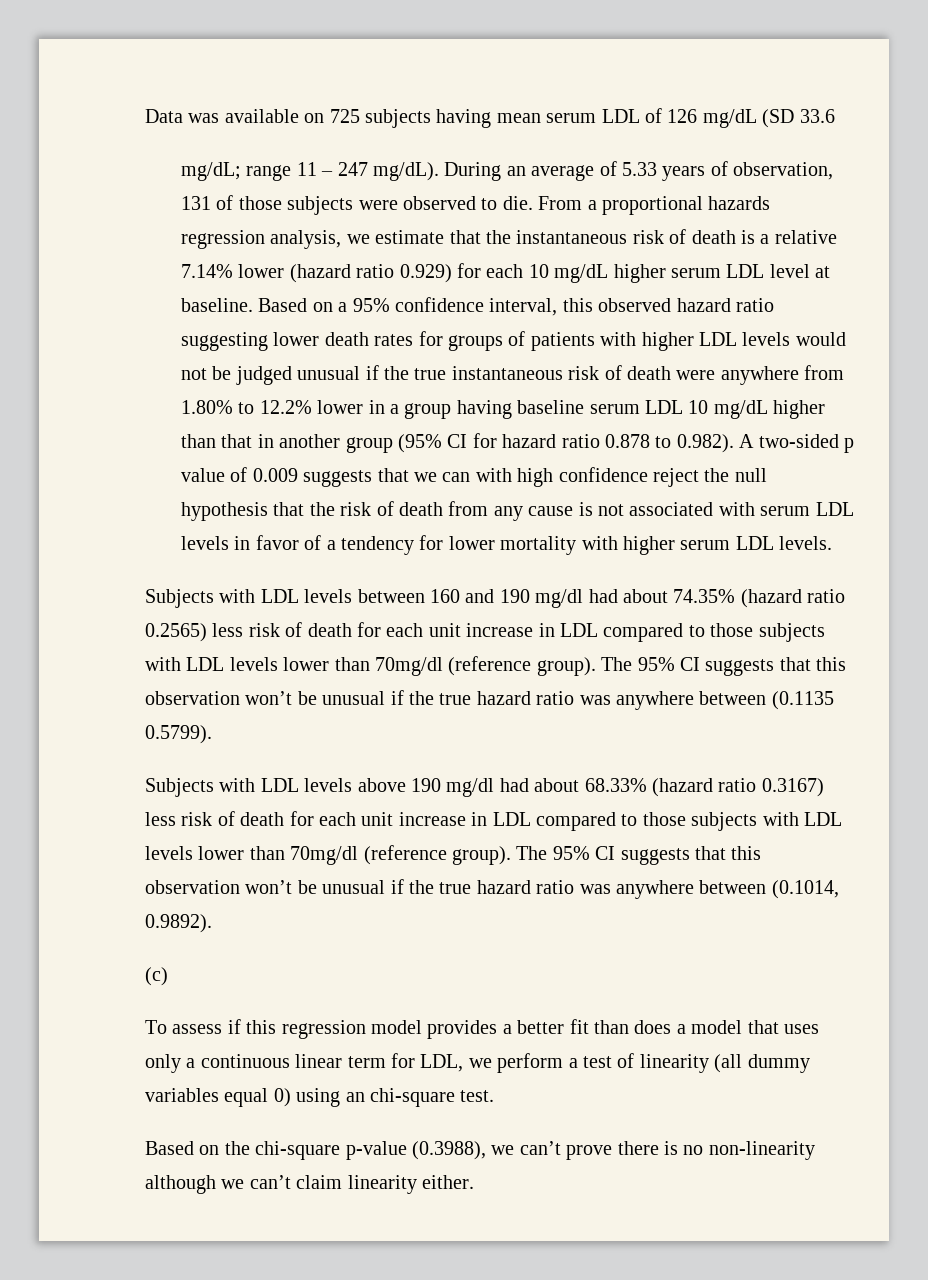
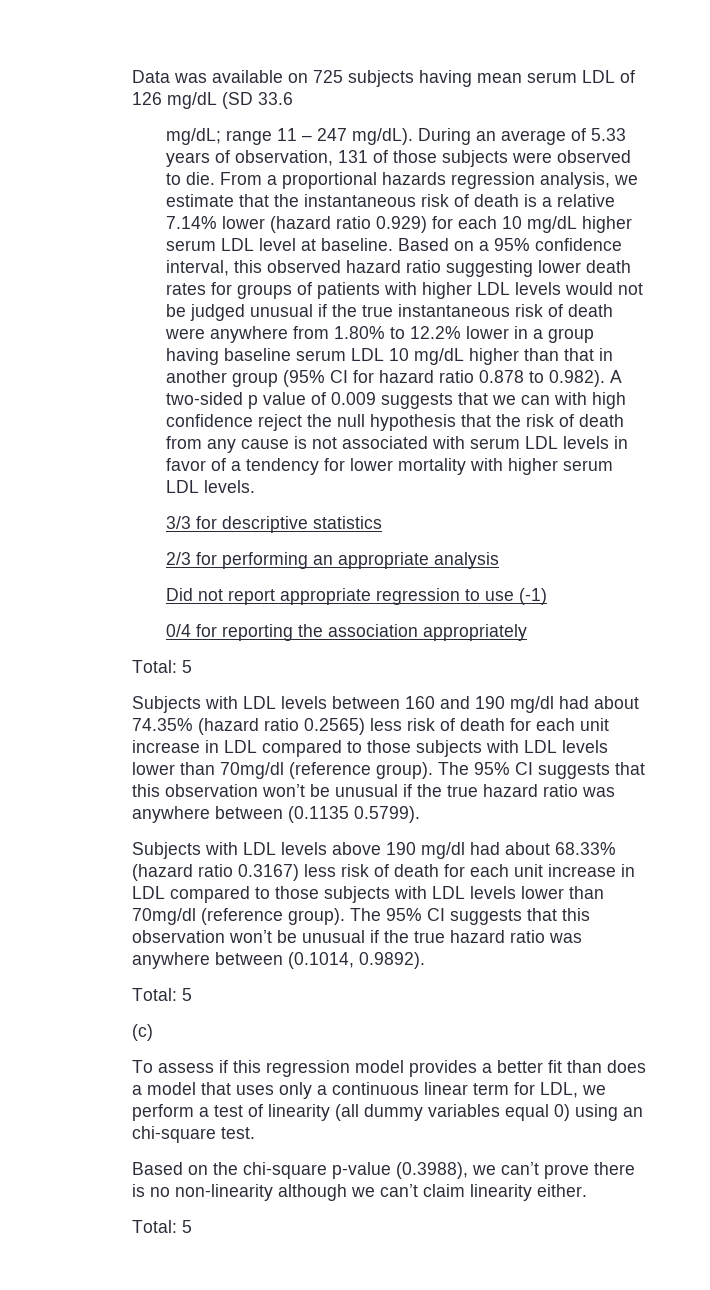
(833, 543) none -> [166,516,383,533] [166,552,500,569] [166,588,548,605] [166,624,528,641] [131,660,192,673] // 3/3 for descriptive statistics // 2/3 for performing an appropriate analysis // Did not report appropriate regression to use (-1) // 0/4 for reporting the association appropriately // Total: 5
(213, 923) none -> [131,988,192,1001] // Total: 5
(475, 1182) none -> [131,1220,192,1233] // Total: 5

